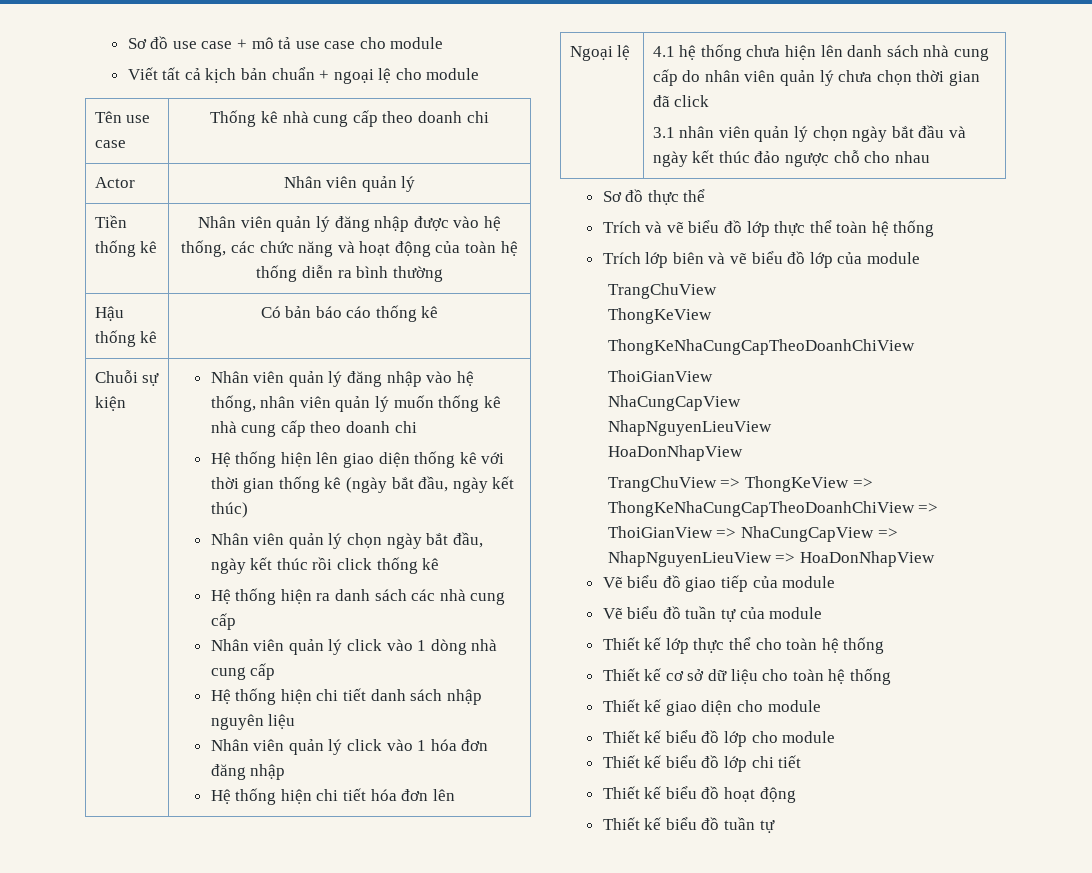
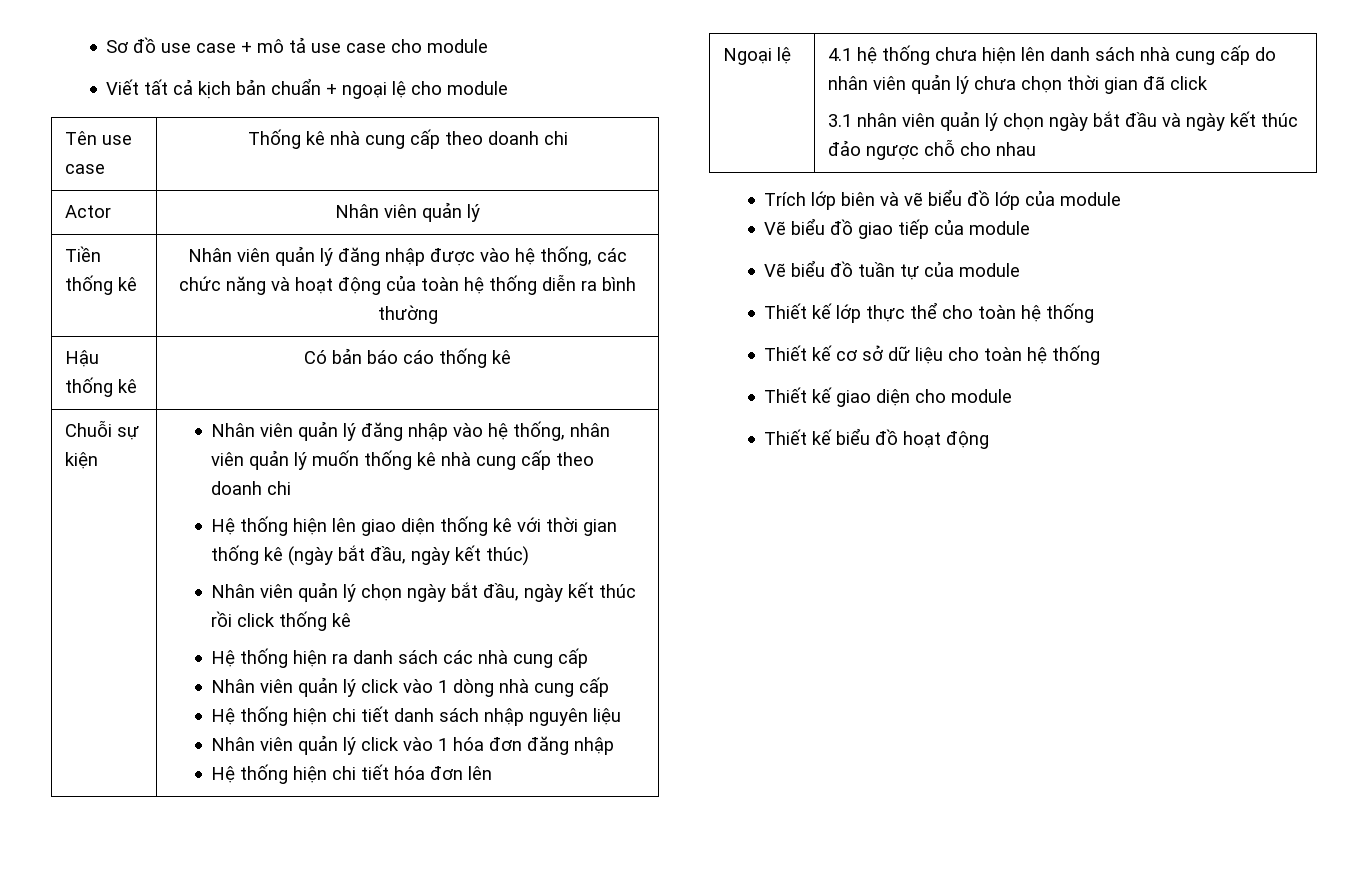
[602,189,706,205] [602,220,935,237] // Sơ đồ thực thể // Trích và vẽ biểu đồ lớp thực thể toàn hệ thống -> (1036, 149) none
[607,283,717,299] [607,308,712,324] [607,339,915,355] [607,370,713,382] [607,395,741,411] [607,420,772,436] [607,445,743,461] [607,476,873,492] [607,501,939,517] [607,526,898,542] [607,551,935,567] // TrangChuView // ThongKeView // ThongKeNhaCungCapTheoDoanhChiView // ThoiGianView // NhaCungCapView // NhapNguyenLieuView // HoaDonNhapView // TrangChuView => ThongKeView => ThongKeNhaCungCapTheoDoanhChiView => ThoiGianView => NhaCungCapView => NhapNguyenLieuView => HoaDonNhapView -> (1122, 199) none
[602,730,836,747] [602,755,802,772] // Thiết kế biểu đồ lớp cho module // Thiết kế biểu đồ lớp chi tiết -> (1013, 396) none
[602,817,775,833] // Thiết kế biểu đồ tuần tự -> (990, 440) none

